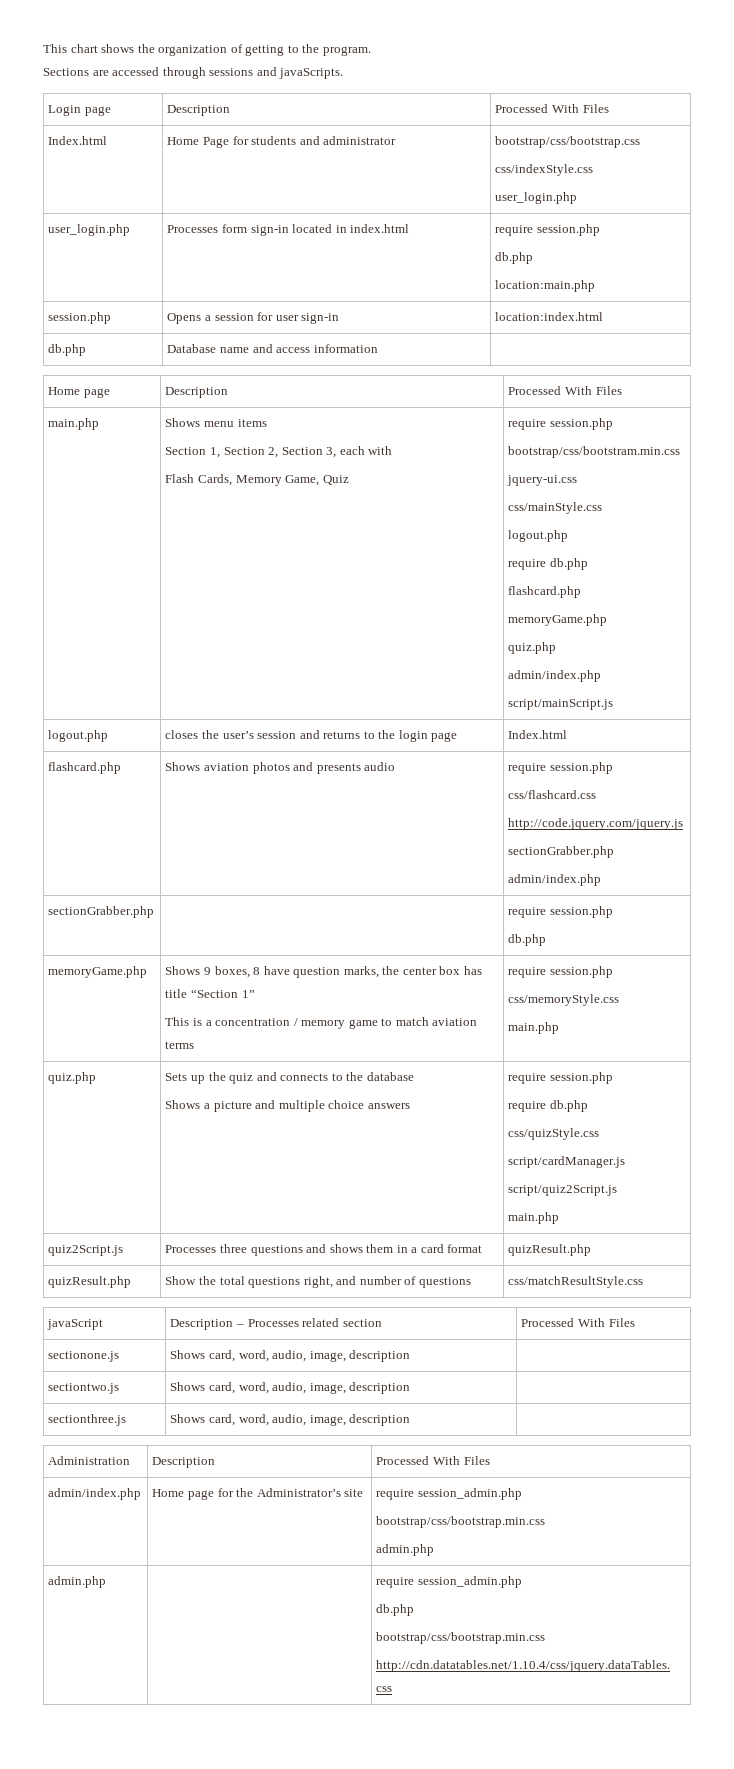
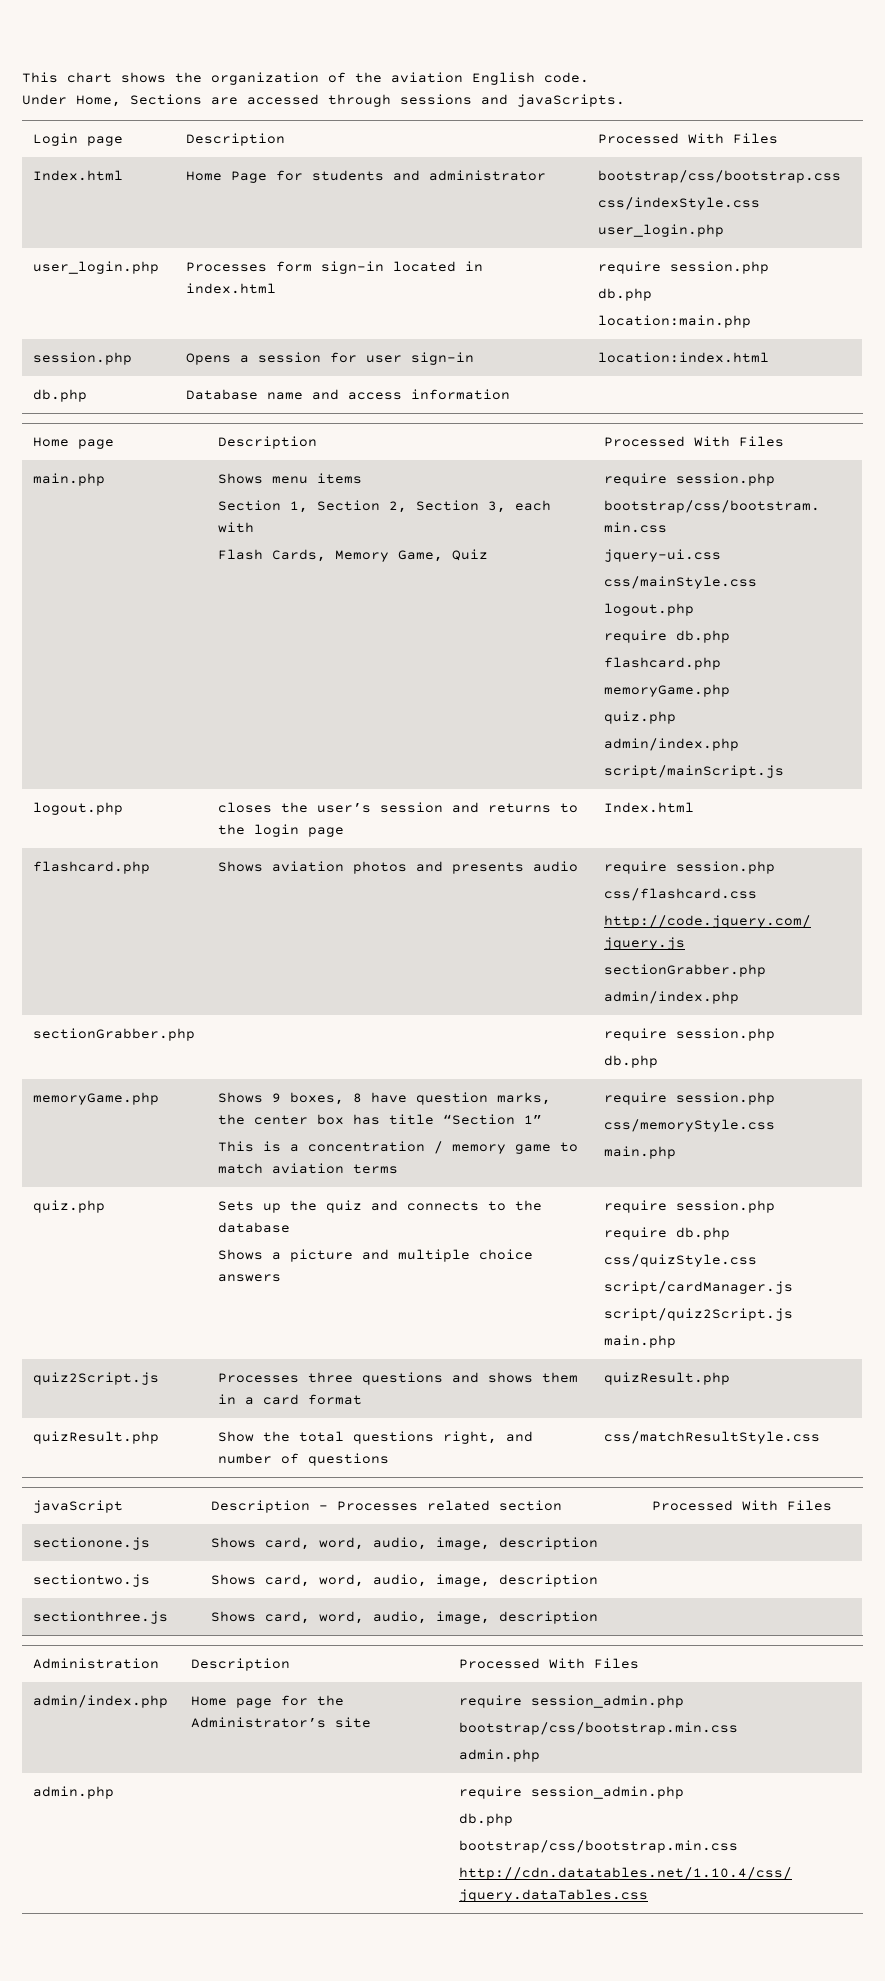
[245,44,371,56] getting to the program. // -> [355,72,589,85] [22,94,121,107] the aviation English code. // Under Home,

